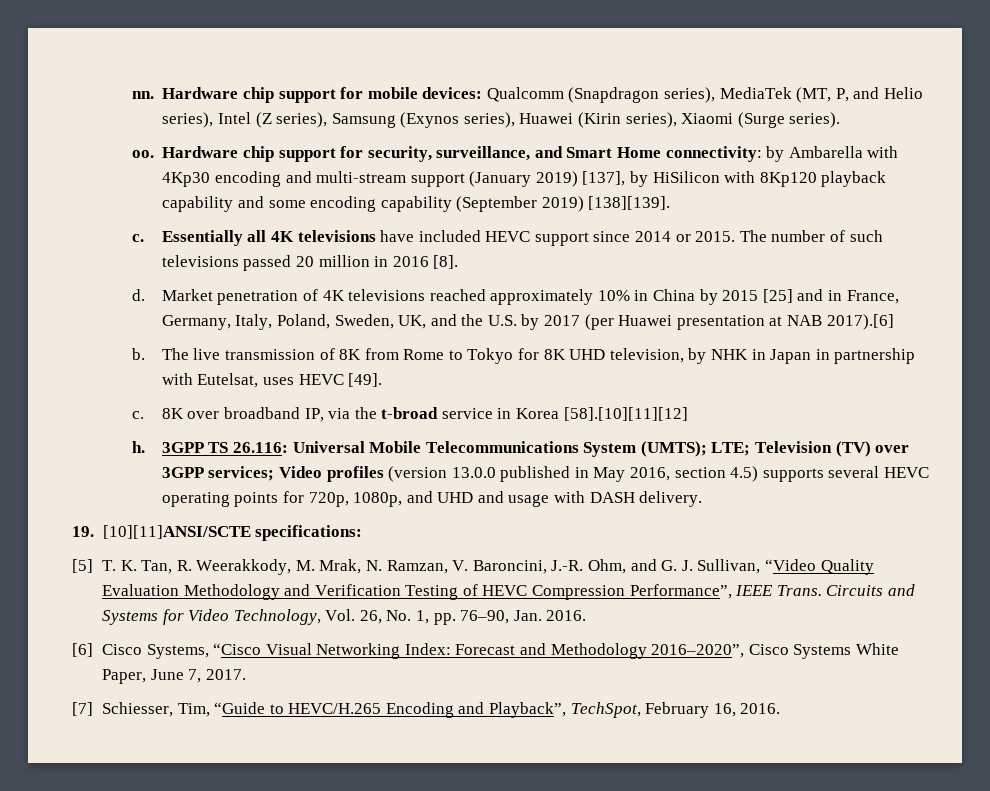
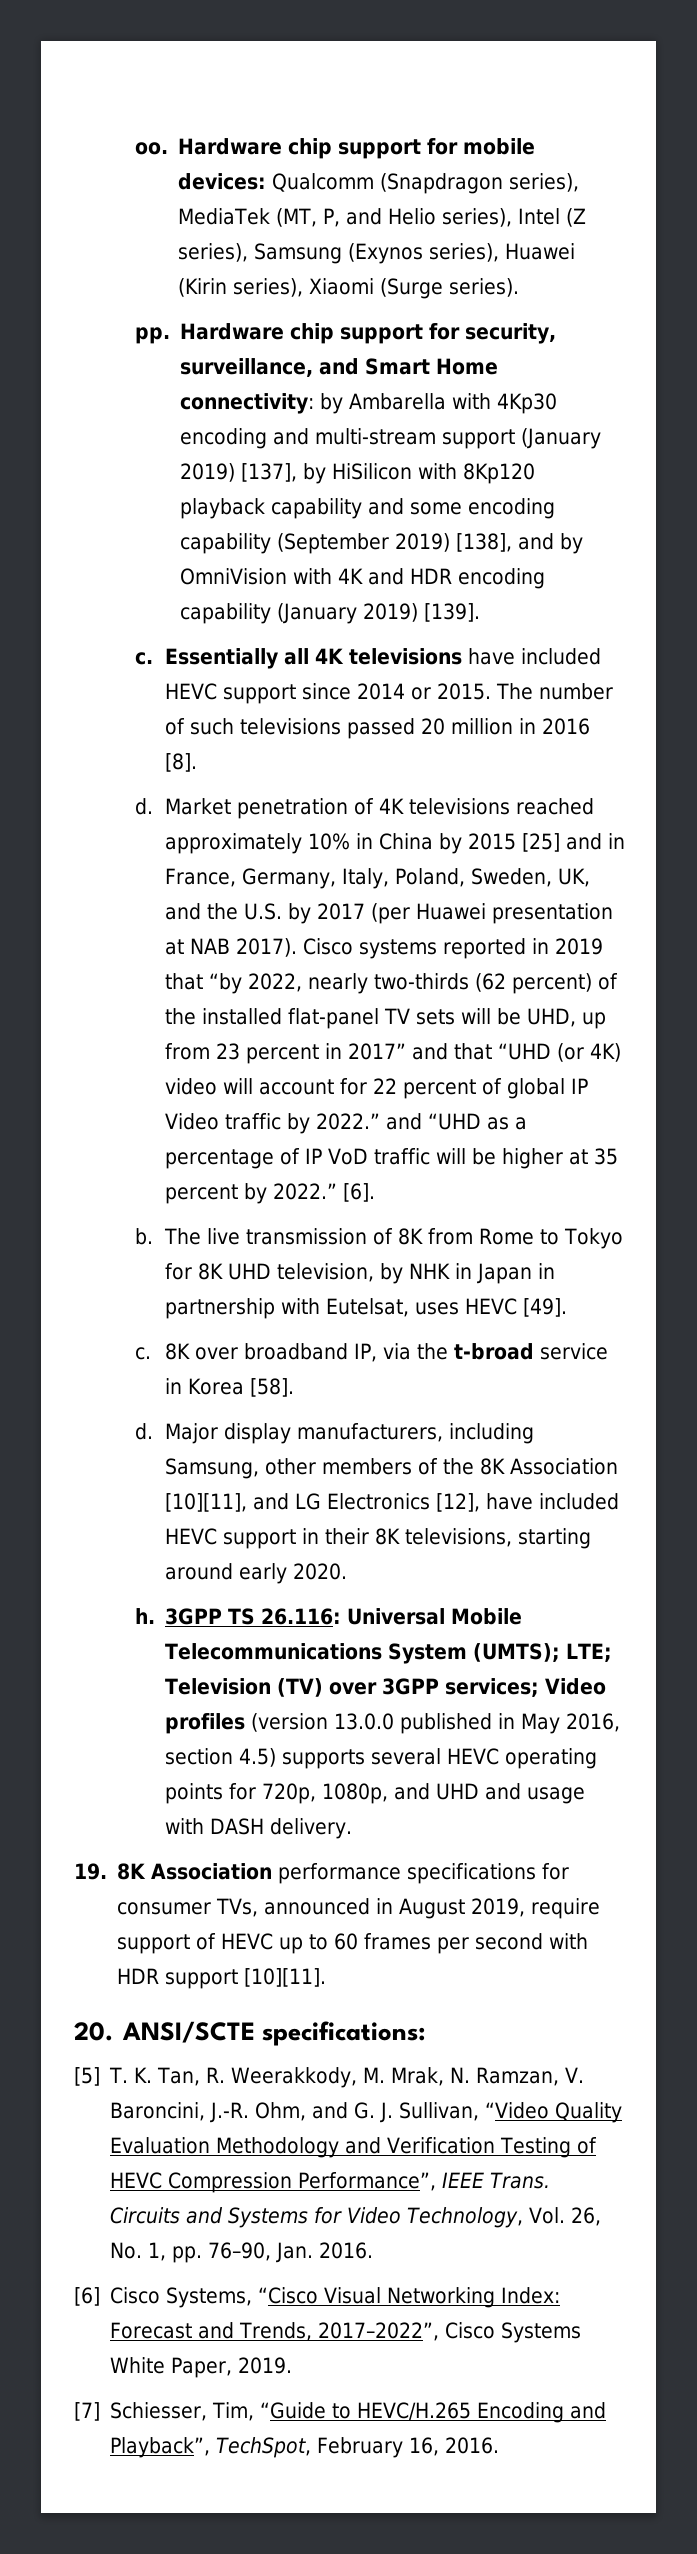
[131,91,154,99] nn. -> [134,142,168,155] oo.
[131,150,154,158] oo. -> [134,327,170,344] pp.
[588,196,671,210] [138][139]. -> [456,533,584,554] [180,568,546,589] [180,603,481,624] [138], and by OmniVision with 4K and HDR encoding capability (January 2019) [139].
[826,314,894,330] 2017).[6] -> [236,938,604,959] [165,973,619,994] [165,1008,607,1029] [165,1043,622,1064] [165,1078,589,1099] [165,1113,528,1134] [165,1148,619,1169] [165,1183,376,1204] 2017). Cisco systems reported in 2019 that “by 2022, nearly two-thirds (62 percent) of the installed flat-panel TV sets will be UHD, up from 23 percent in 2017” and that “UHD (or 4K) video will account for 22 percent of global IP Video traffic by 2022.” and “UHD as a percentage of IP VoD traffic will be higher at 35 percent by 2022.” [6].
[563,407,688,421] [58].[10][11][12] -> [250,1378,295,1397] [134,1423,535,1444] [165,1458,619,1479] [165,1493,620,1512] [165,1528,592,1549] [165,1563,348,1584] [58]. // d. Major display manufacturers, including Samsung, other members of the 8K Association [10][11], and LG Electronics [12], have included HEVC support in their 8K televisions, starting around early 2020.
[102,525,251,539] [10][11]ANSI/SCTE -> [117,1863,570,1884] [117,1898,601,1919] [117,1933,589,1954] [117,1968,327,1989] [74,2021,256,2043] 8K Association performance specifications for consumer TVs, announced in August 2019, require support of HEVC up to 60 frames per second with HDR support [10][11]. // 20. ANSI/SCTE
[550,643,745,659] Methodology 2016–2020”, -> [239,2322,440,2341] Trends, 2017–2022”,
[150,669,246,683] June 7, 2017. -> [238,2357,293,2374] 2019.

